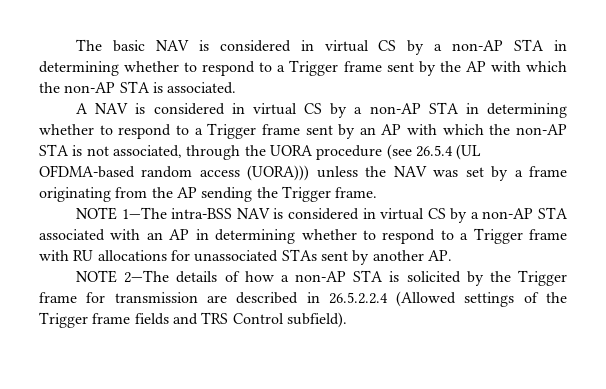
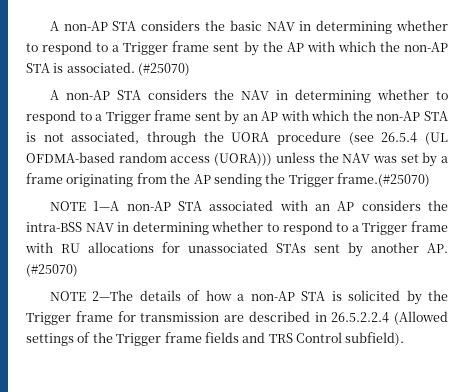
[75,39,545,55] The basic NAV is considered in virtual CS by a non-AP STA -> [49,20,295,31] A non-AP STA considers the basic NAV
[75,102,459,118] // A NAV is considered in virtual CS by a non-AP STA -> [138,63,191,76] [49,89,269,100] (#25070) // A non-AP STA considers the NAV
[335,187,378,198] [75,207,479,223] frame. // NOTE 1—The intra-BSS NAV is considered in virtual CS by a -> [337,173,430,187] [49,201,120,211] frame.(#25070) // NOTE 1—A
(190, 234) none -> [361,200,449,211] [26,222,114,232] considers the intra-BSS NAV
(452, 255) none -> [26,264,78,277] (#25070)

